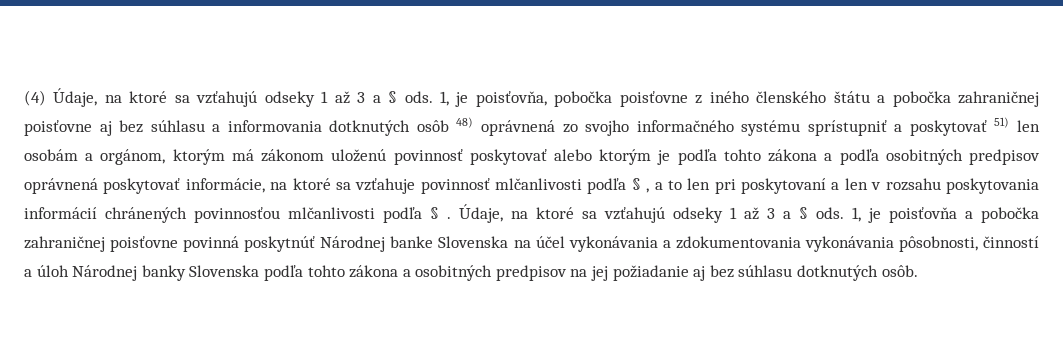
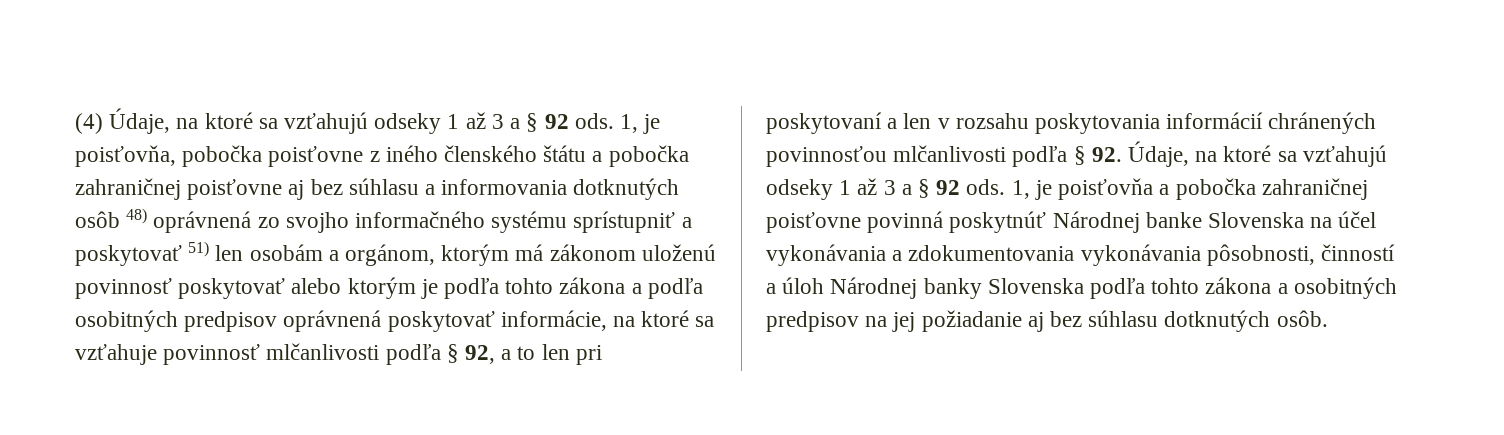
(398, 97) none -> [544,114,569,129] 92
[646,188,650,193] , -> [465,345,496,364] 92,
[447,217,451,219] . -> [1091,147,1122,162] 92.
(808, 213) none -> [936,180,961,195] 92

